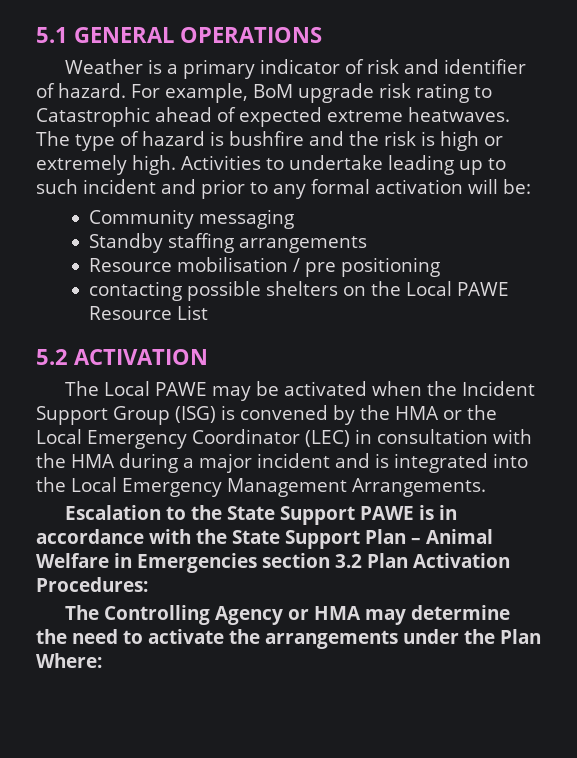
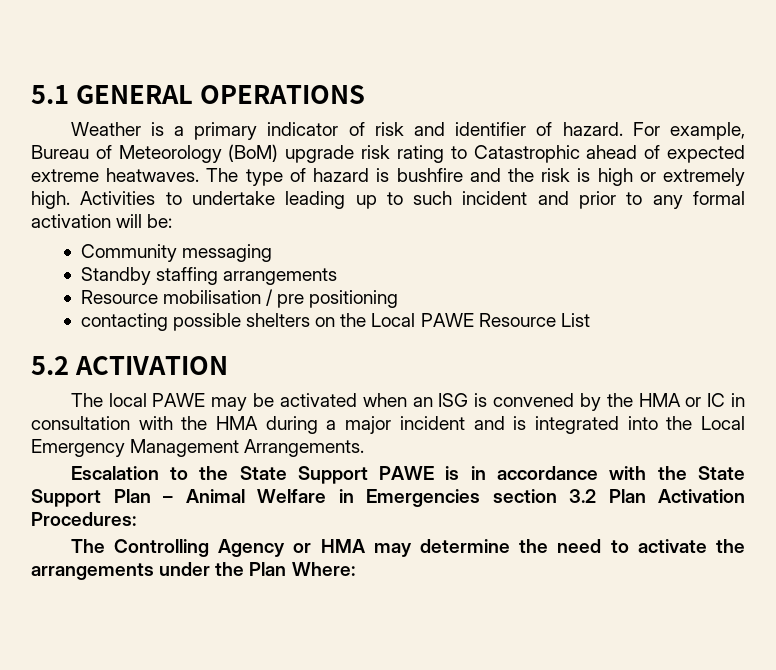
[253,84,293,98] BoM -> [31,144,279,163] Bureau of Meteorology (BoM)
[103,381,150,396] Local -> [108,393,147,407] local
[426,381,535,396] [36,406,216,425] the Incident Support Group (ISG) -> [412,393,469,407] an ISG
[467,405,497,420] [36,429,350,449] the Local Emergency Coordinator (LEC) -> [707,393,726,407] IC

